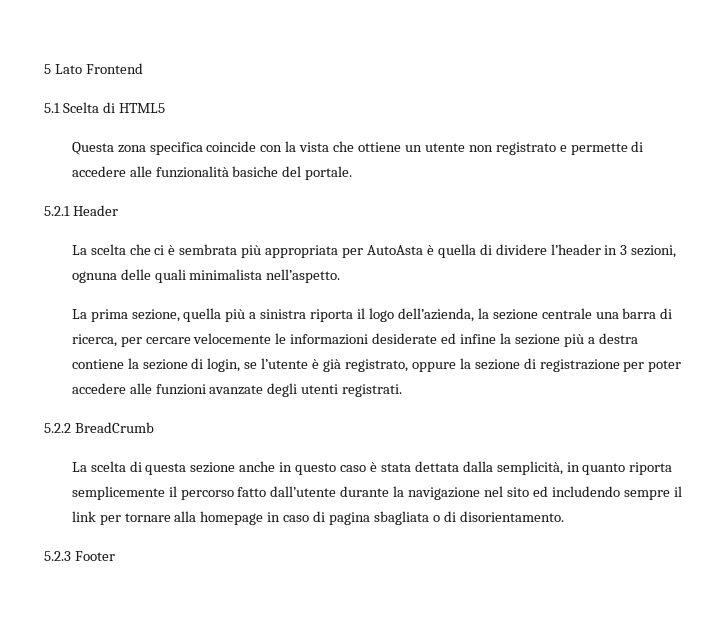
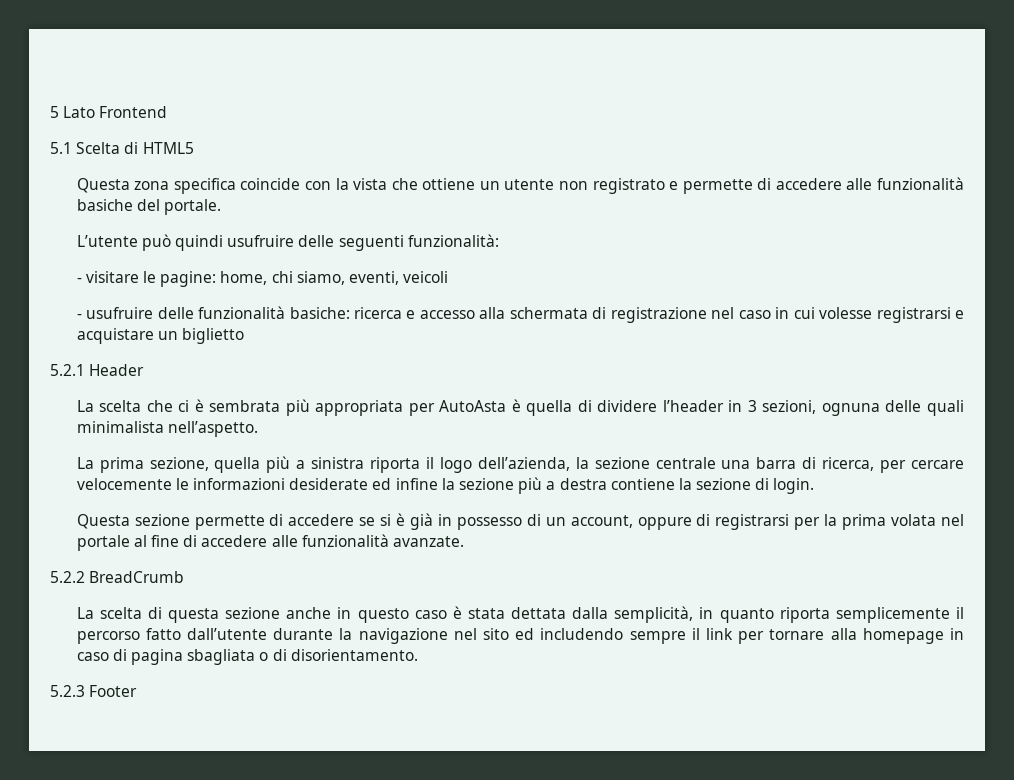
(353, 173) none -> [76,234,499,251] [76,271,449,287] [76,306,964,323] [76,328,245,344] // L’utente può quindi usufruire delle seguenti funzionalità: // - visitare le pagine: home, chi siamo, eventi, veicoli // - usufruire delle funzionalità basiche: ricerca e accesso alla schermata di registrazione nel caso in cui volesse registrarsi e acquistare un biglietto
[207,358,682,372] [71,383,403,397] login, se l’utente è già registrato, oppure la sezione di registrazione per poter accedere alle funzioni avanzate degli utenti registrati. -> [773,478,815,494] [76,513,965,530] [76,534,464,551] login. // Questa sezione permette di accedere se si è già in possesso di un account, oppure di registrarsi per la prima volata nel portale al fine di accedere alle funzionalità avanzate.

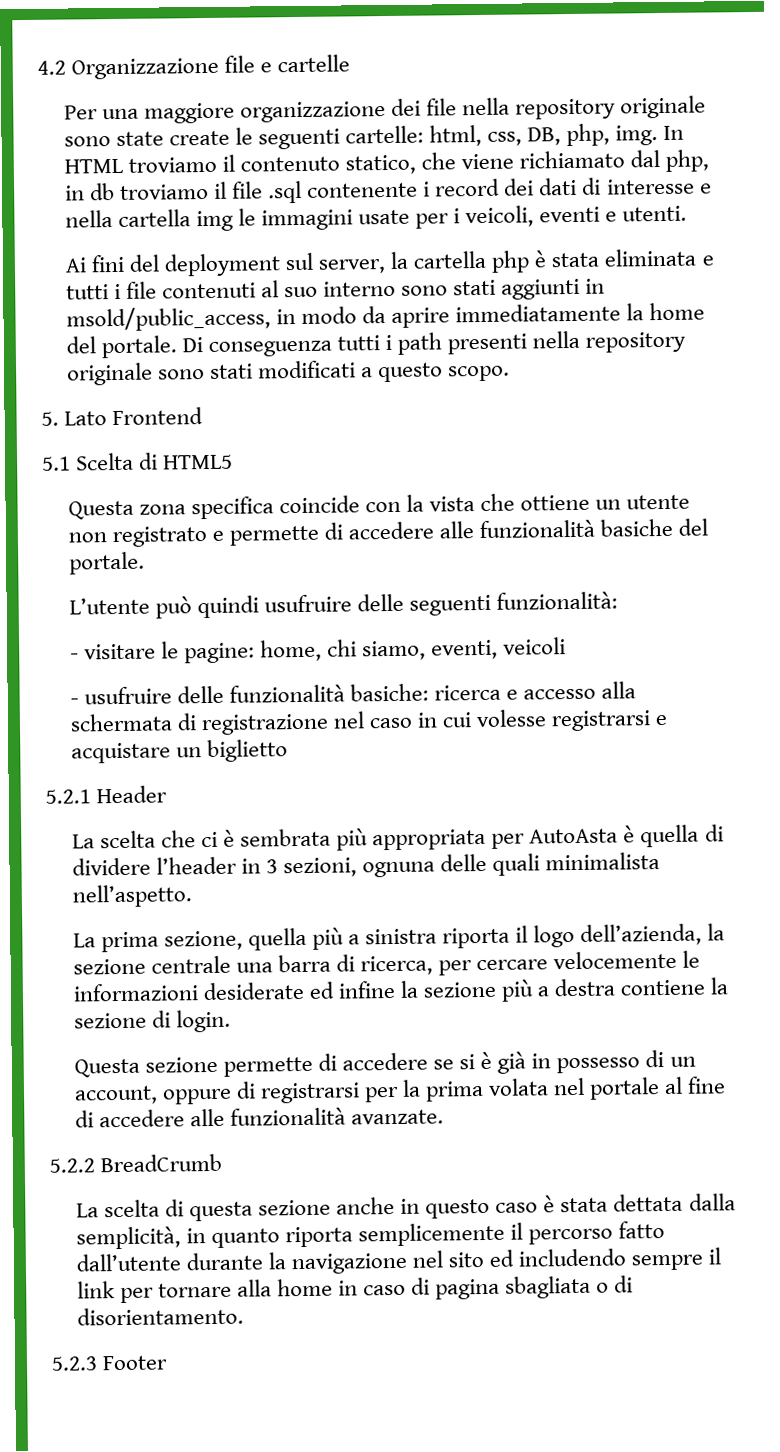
[50,106,59,118] 5 -> [37,54,351,80] [63,95,707,124] [63,123,685,150] [63,149,710,175] [64,177,712,204] [64,205,688,232] [64,248,714,277] [65,278,606,300] [65,302,706,332] [65,330,687,359] [65,360,511,386] [41,411,59,426] 4.2 Organizzazione file e cartelle // Per una maggiore organizzazione dei file nella repository originale sono state create le seguenti cartelle: html, css, DB, php, img. In HTML troviamo il contenuto statico, che viene richiamato dal php, in db troviamo il file .sql contenente i record dei dati di interesse e nella cartella img le immagini usate per i veicoli, eventi e utenti. // Ai fini del deployment sul server, la cartella php è stata eliminata e tutti i file contenuti al suo interno sono stati aggiunti in msold/public_access, in modo da aprire immediatamente la home del portale. Di conseguenza tutti i path presenti nella repository originale sono stati modificati a questo scopo. // 5.
[862,628,944,644] homepage -> [276,1278,333,1297] home

